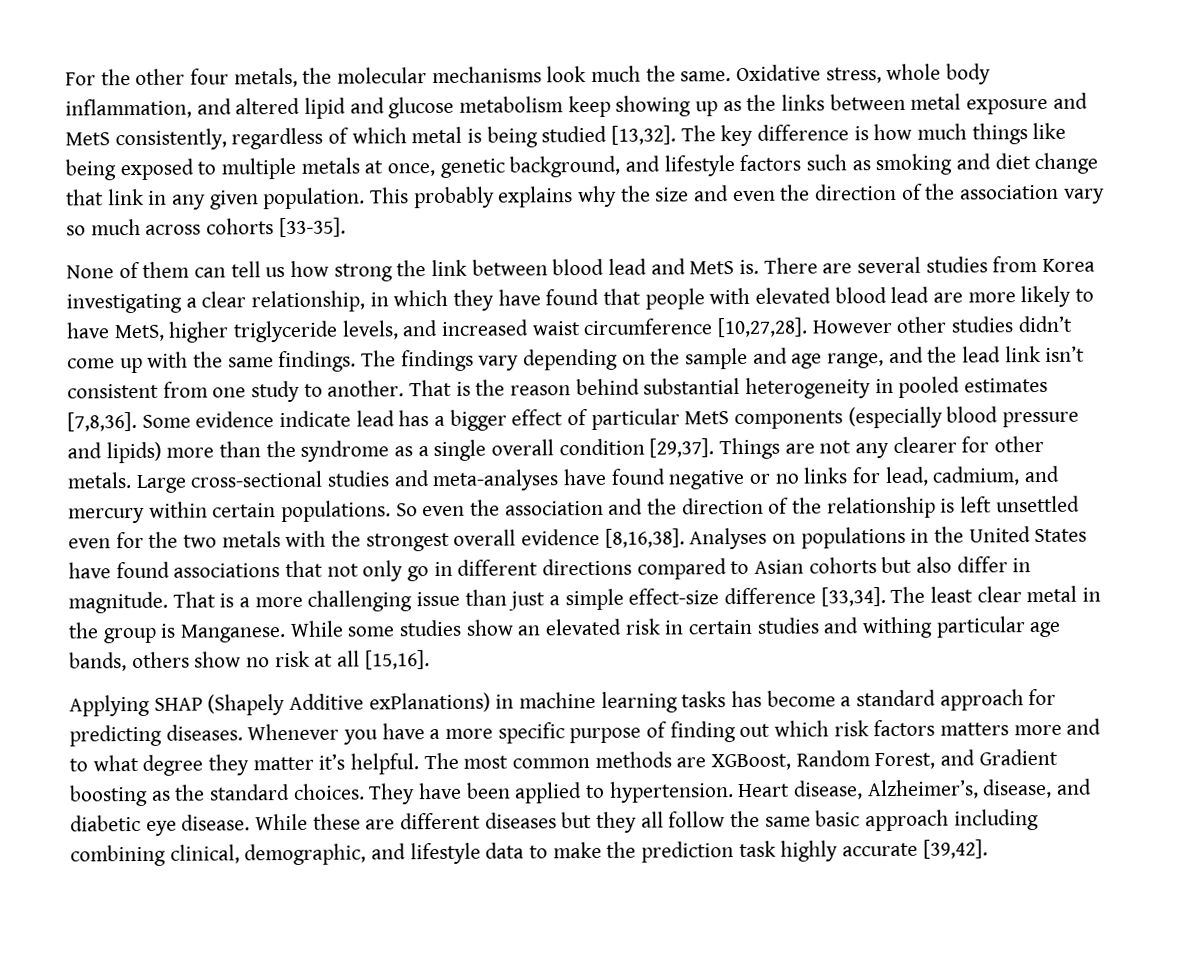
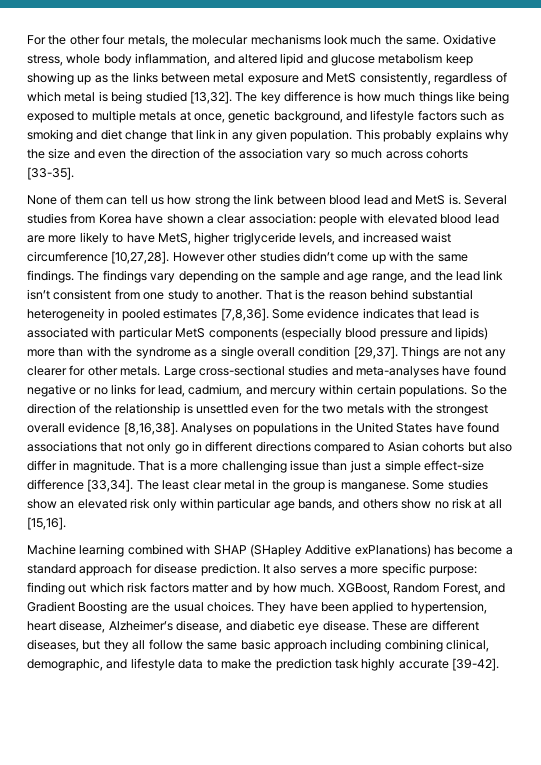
[763,256,1096,274] [66,288,642,314] There are several studies from Korea investigating a clear relationship, in which they have found that -> [464,195,507,205] [27,213,316,224] Several studies from Korea have shown a clear association:
[279,408,589,431] indicate lead has a bigger effect of -> [362,308,479,319] [27,327,116,338] indicates that lead is associated with
(262, 449) none -> [86,346,111,357] with
[422,498,644,517] even the association and -> (486, 390) none
[960,496,993,513] left -> (193, 408) none
[180,620,395,643] Manganese. While some -> [340,480,445,492] manganese. Some
[664,616,934,639] in certain studies and withing -> [152,498,214,511] only within
(127, 662) none -> [338,499,360,509] and
[69,691,727,717] Applying SHAP (Shapely Additive exPlanations) in machine learning tasks -> [27,544,431,557] Machine learning combined with SHAP (SHapley Additive exPlanations)
[69,723,425,747] predicting diseases. Whenever you have -> [154,563,337,576] disease prediction. It also serves
[569,721,668,744] purpose of -> [429,566,478,576] purpose:
[940,718,1102,736] [69,751,707,776] matters more and to what degree they matter it’s helpful. The most common methods are -> [191,583,335,595] matter and by how much.
[69,783,291,807] boosting as the standard -> [78,601,204,614] Boosting are the usual
[608,779,979,803] hypertension. Heart disease, Alzheimer’s, -> [411,601,488,614] [27,620,173,633] hypertension, heart disease, Alzheimer’s
[255,813,361,831] While these -> [372,621,407,631] These
[484,812,557,829] diseases -> [27,639,79,652] diseases,
[922,839,988,859] [39,42]. -> [452,658,500,671] [39-42].

